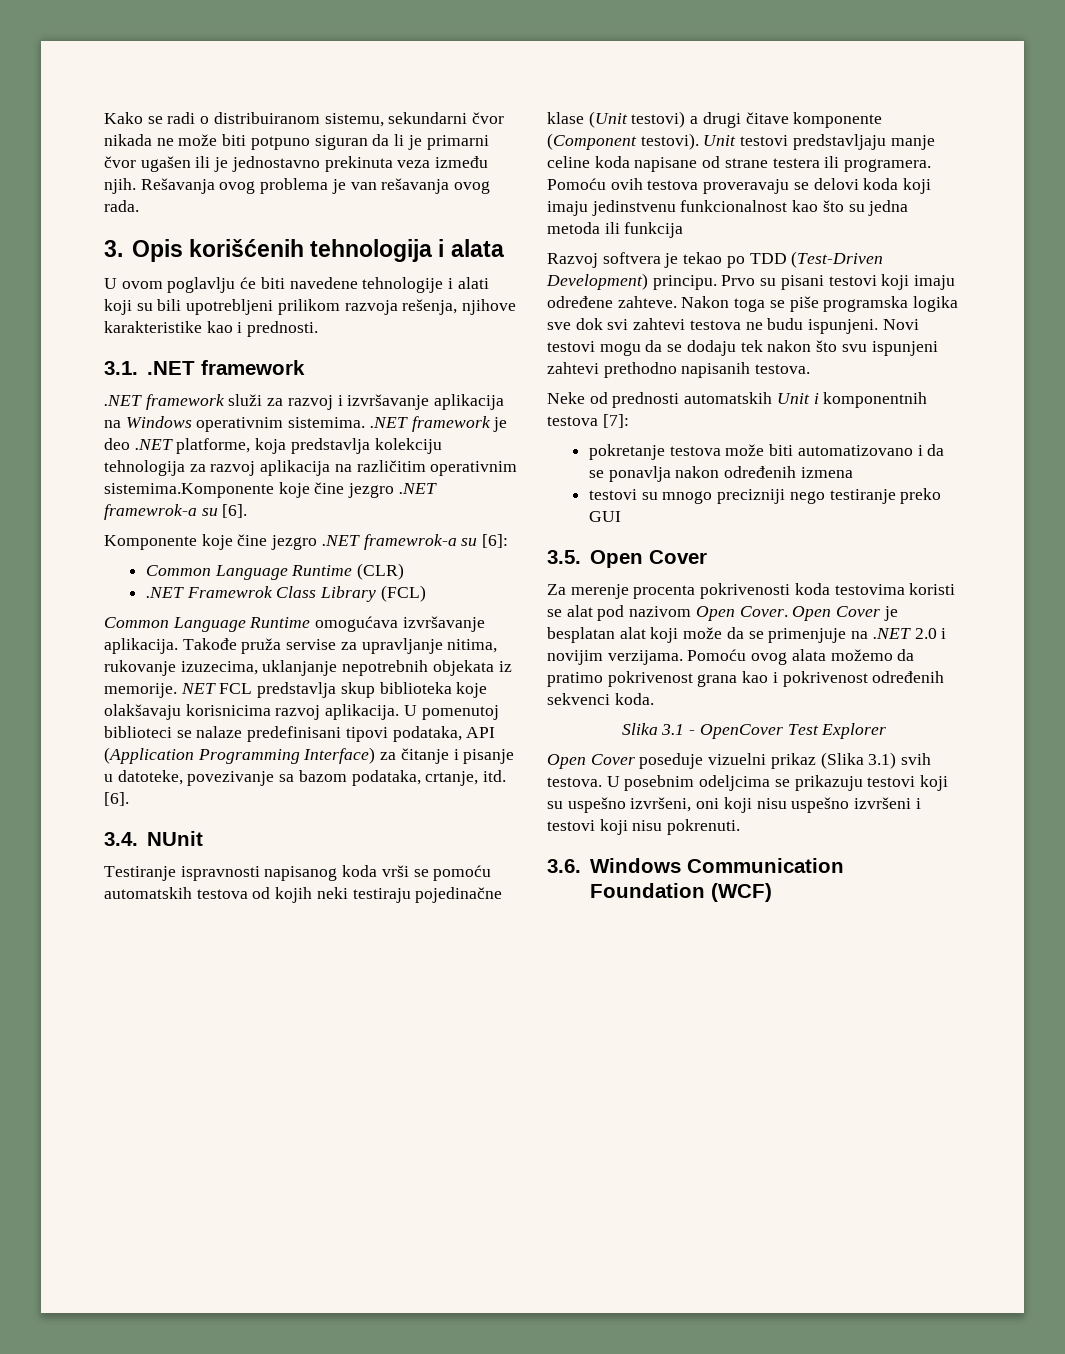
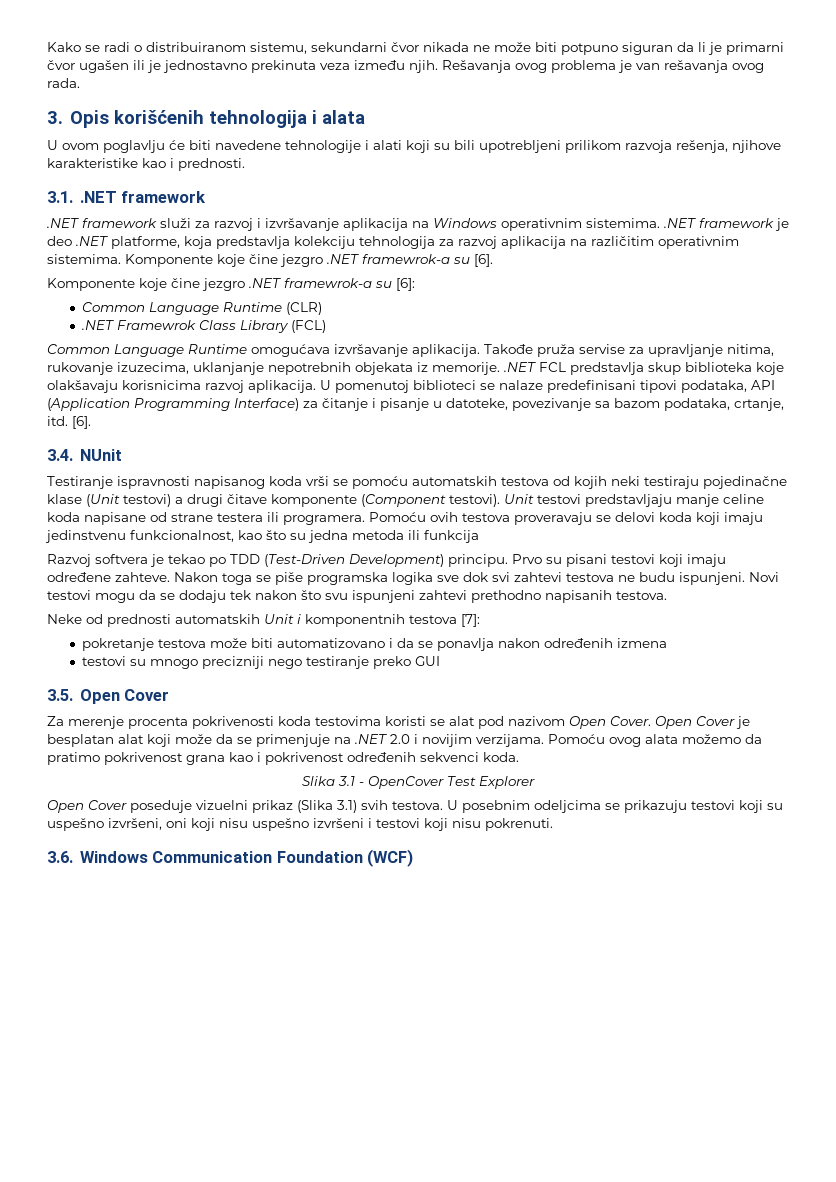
[104,483,274,498] sistemima.Komponente -> [47,254,213,267] sistemima. Komponente
[180,683,216,694] NET -> [504,362,536,372] .NET
[680,200,788,212] funkcionalnost -> [130,530,234,542] funkcionalnost,

